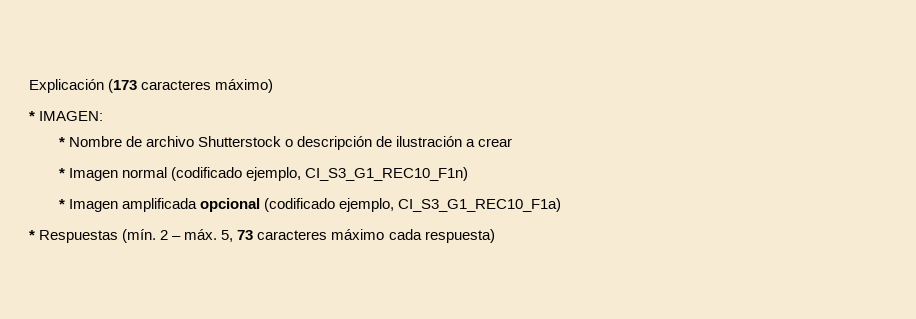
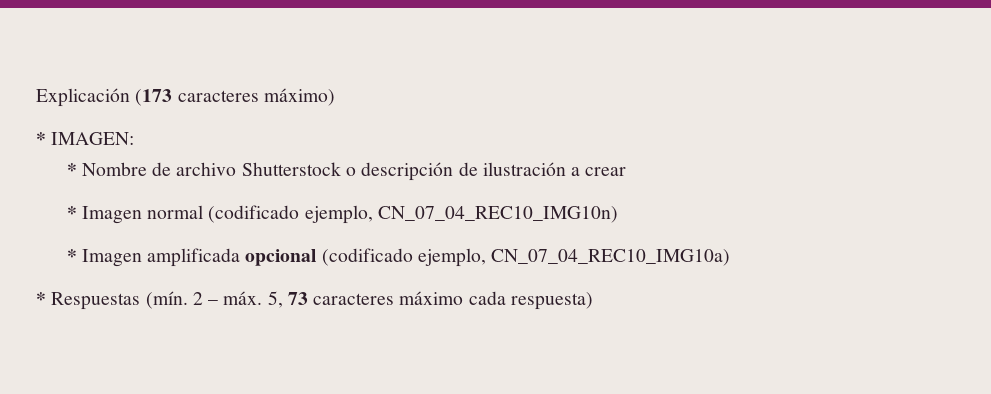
[304,167,468,181] CI_S3_G1_REC10_F1n) -> [378,206,619,223] CN_07_04_REC10_IMG10n)
[398,198,562,212] CI_S3_G1_REC10_F1a) -> [491,249,731,266] CN_07_04_REC10_IMG10a)

